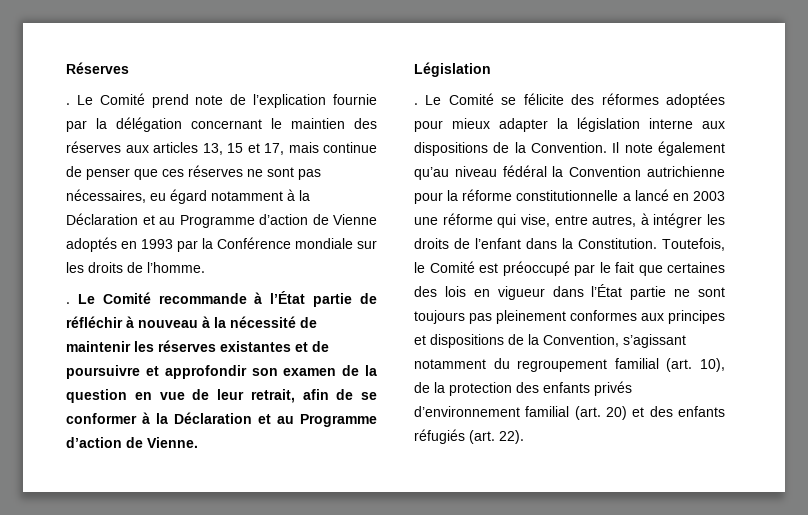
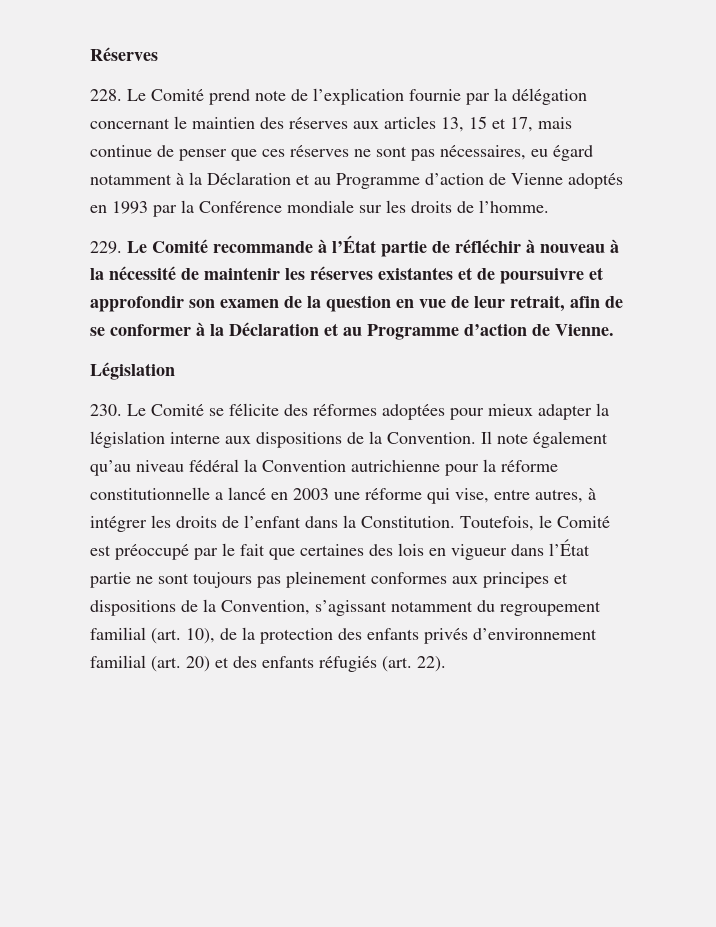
[66,103,70,105] . -> [90,89,122,101] 228.
[66,302,70,304] . -> [90,241,122,254] 229.
[414,103,418,105] . -> [90,404,122,416] 230.

